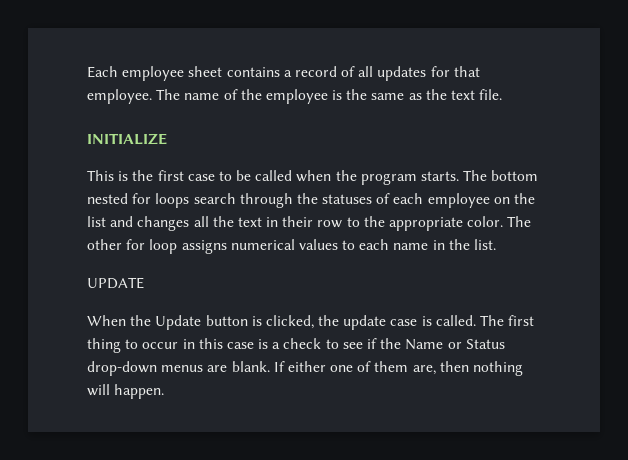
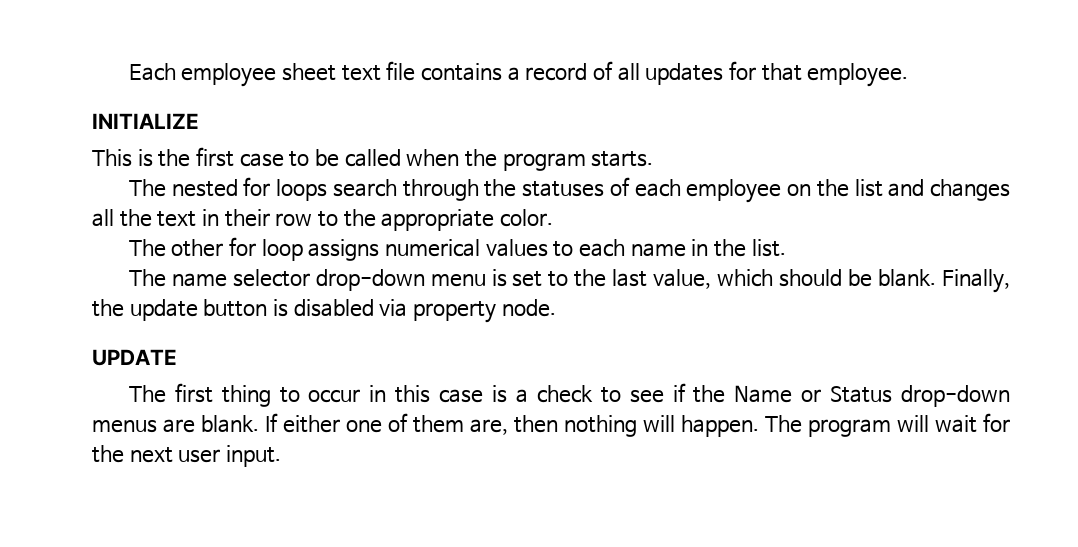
(223, 71) none -> [341,61,416,81] text file
[156,89,503,104] The name of the employee is the same as the text file. -> (909, 75) none
[463,170,539,181] The bottom -> [128,179,166,197] // The
(504, 221) none -> (553, 218) //
[87,277,144,289] [87,315,476,330] UPDATE // When the Update button is clicked, the update case is called. -> [128,269,1011,293] [92,299,556,323] [92,349,177,366] The name selector drop-down menu is set to the last value, which should be blank. Finally, the update button is disabled via property node. // UPDATE //
(165, 391) none -> [765,413,1010,437] [92,445,282,467] The program will wait for the next user input.

